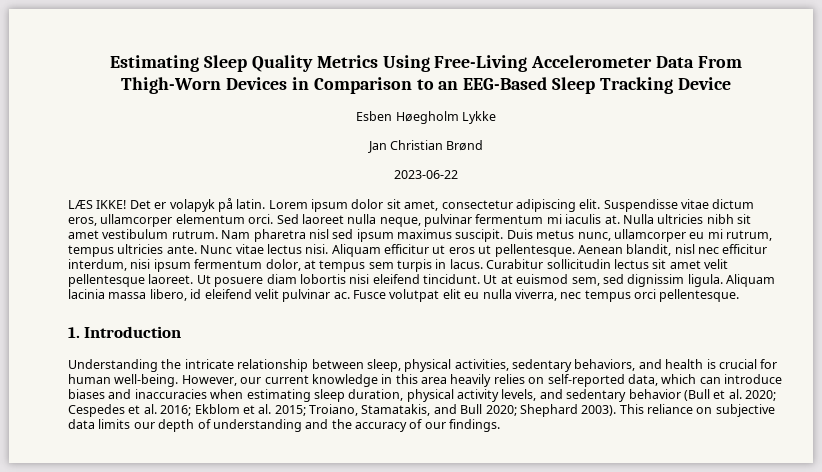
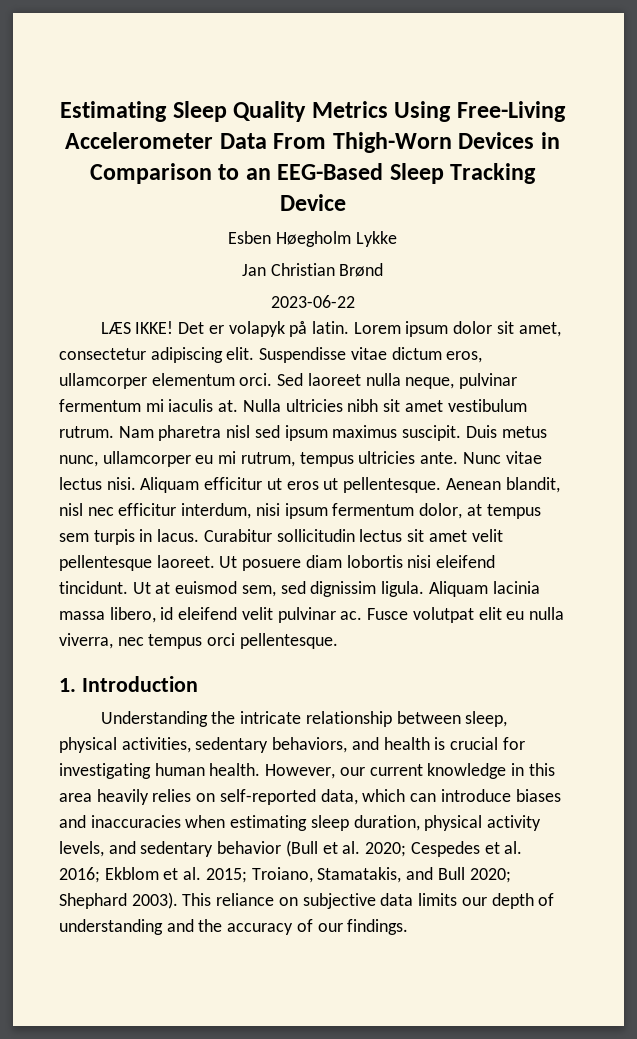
[68,374,179,387] human well-being. -> [59,763,261,779] investigating human health.

